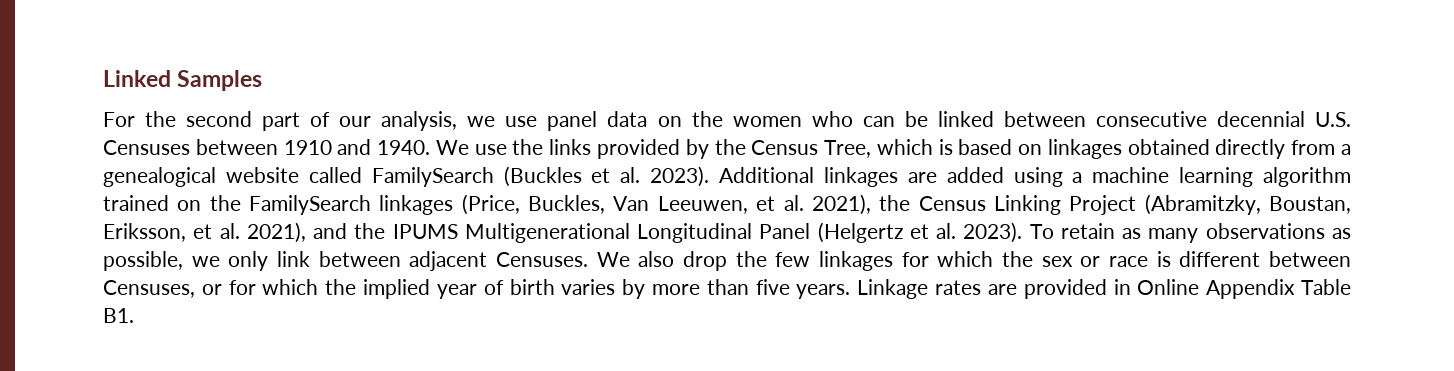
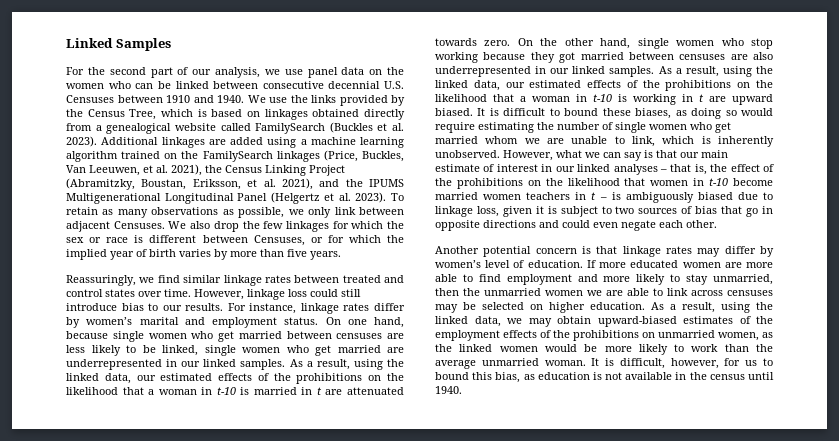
[857,279,1352,299] [103,308,134,323] Linkage rates are provided in Online Appendix Table B1. -> [66,275,404,286] [66,289,361,300] [66,303,405,314] [66,317,404,328] [66,331,404,342] [66,345,404,356] [66,359,404,370] [66,373,404,384] [66,387,404,395] [435,38,773,49] [435,52,773,63] [435,66,773,77] [435,80,773,91] [435,94,773,105] [435,108,773,119] [435,122,731,133] [435,136,774,147] [435,150,728,161] [435,164,774,175] [435,178,773,189] [435,192,773,203] [435,206,773,217] [435,220,717,231] [435,246,774,257] [435,260,773,268] [435,274,773,285] [435,288,773,296] [435,302,773,313] [435,316,773,327] [435,330,773,341] [435,344,773,355] [435,358,773,369] [435,372,774,383] [435,386,462,394] // Reassuringly, we find similar linkage rates between treated and control states over time. However, linkage loss could still introduce bias to our results. For instance, linkage rates differ by women’s marital and employment status. On one hand, because single women who get married between censuses are less likely to be linked, single women who get married are underrepresented in our linked samples. As a result, using the linked data, our estimated effects of the prohibitions on the likelihood that a woman in t-10 is married in t are attenuated towards zero. On the other hand, single women who stop working because they got married between censuses are also underrepresented in our linked samples. As a result, using the linked data, our estimated effects of the prohibitions on the likelihood that a woman in t-10 is working in t are upward biased. It is difficult to bound these biases, as doing so would require estimating the number of single women who get married whom we are unable to link, which is inherently unobserved. However, what we can say is that our main estimate of interest in our linked analyses – that is, the effect of the prohibitions on the likelihood that women in t-10 become married women teachers in t – is ambiguously biased due to linkage loss, given it is subject to two sources of bias that go in opposite directions and could even negate each other. // Another potential concern is that linkage rates may differ by women’s level of education. If more educated women are more able to find employment and more likely to stay unmarried, then the unmarried women we are able to link across censuses may be selected on higher education. As a result, using the linked data, we may obtain upward-biased estimates of the employment effects of the prohibitions on unmarried women, as the linked women would be more likely to work than the average unmarried woman. It is difficult, however, for us to bound this bias, as education is not available in the census until 1940.

